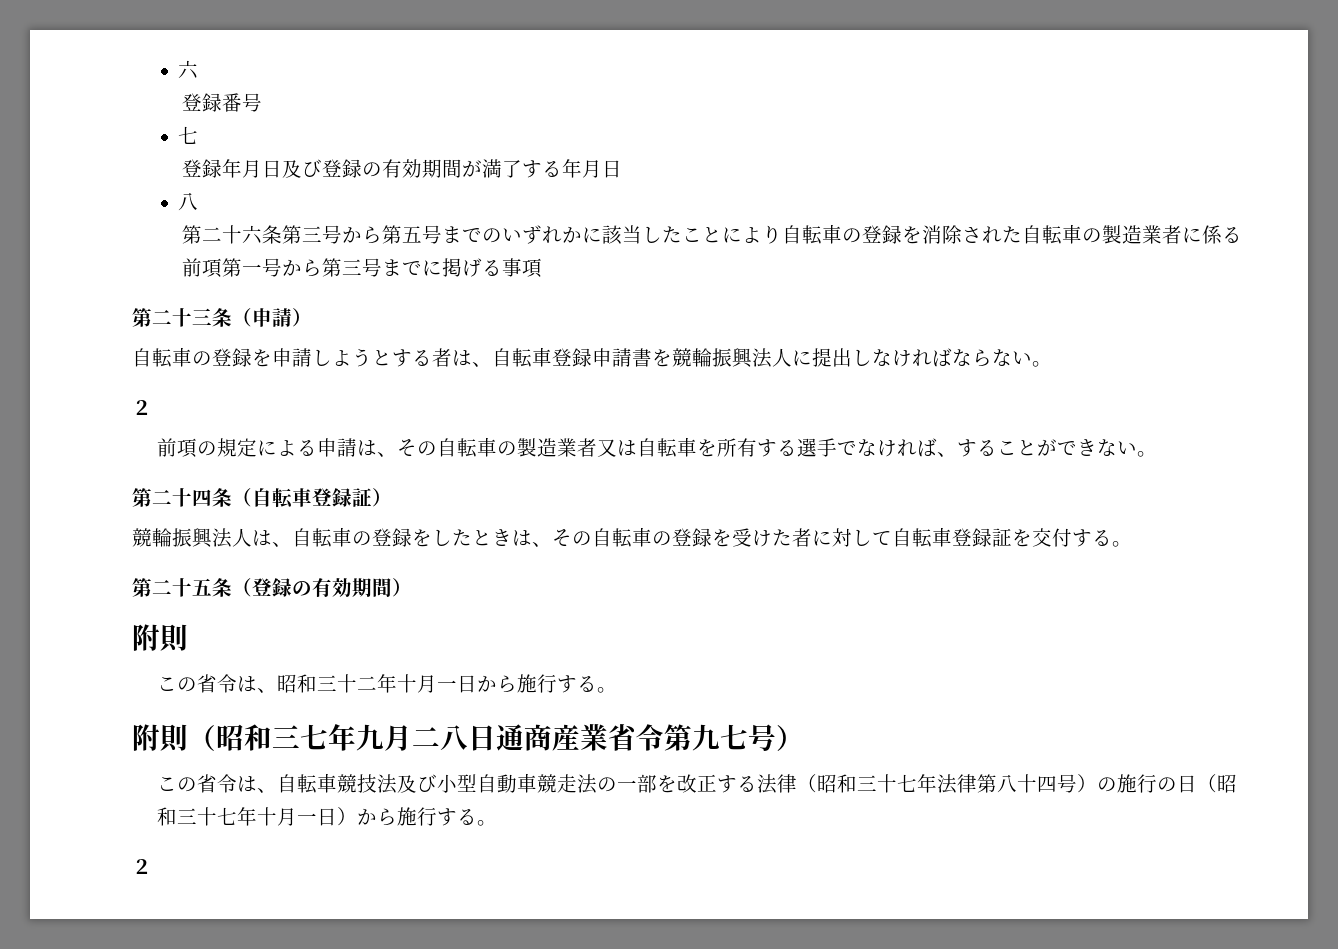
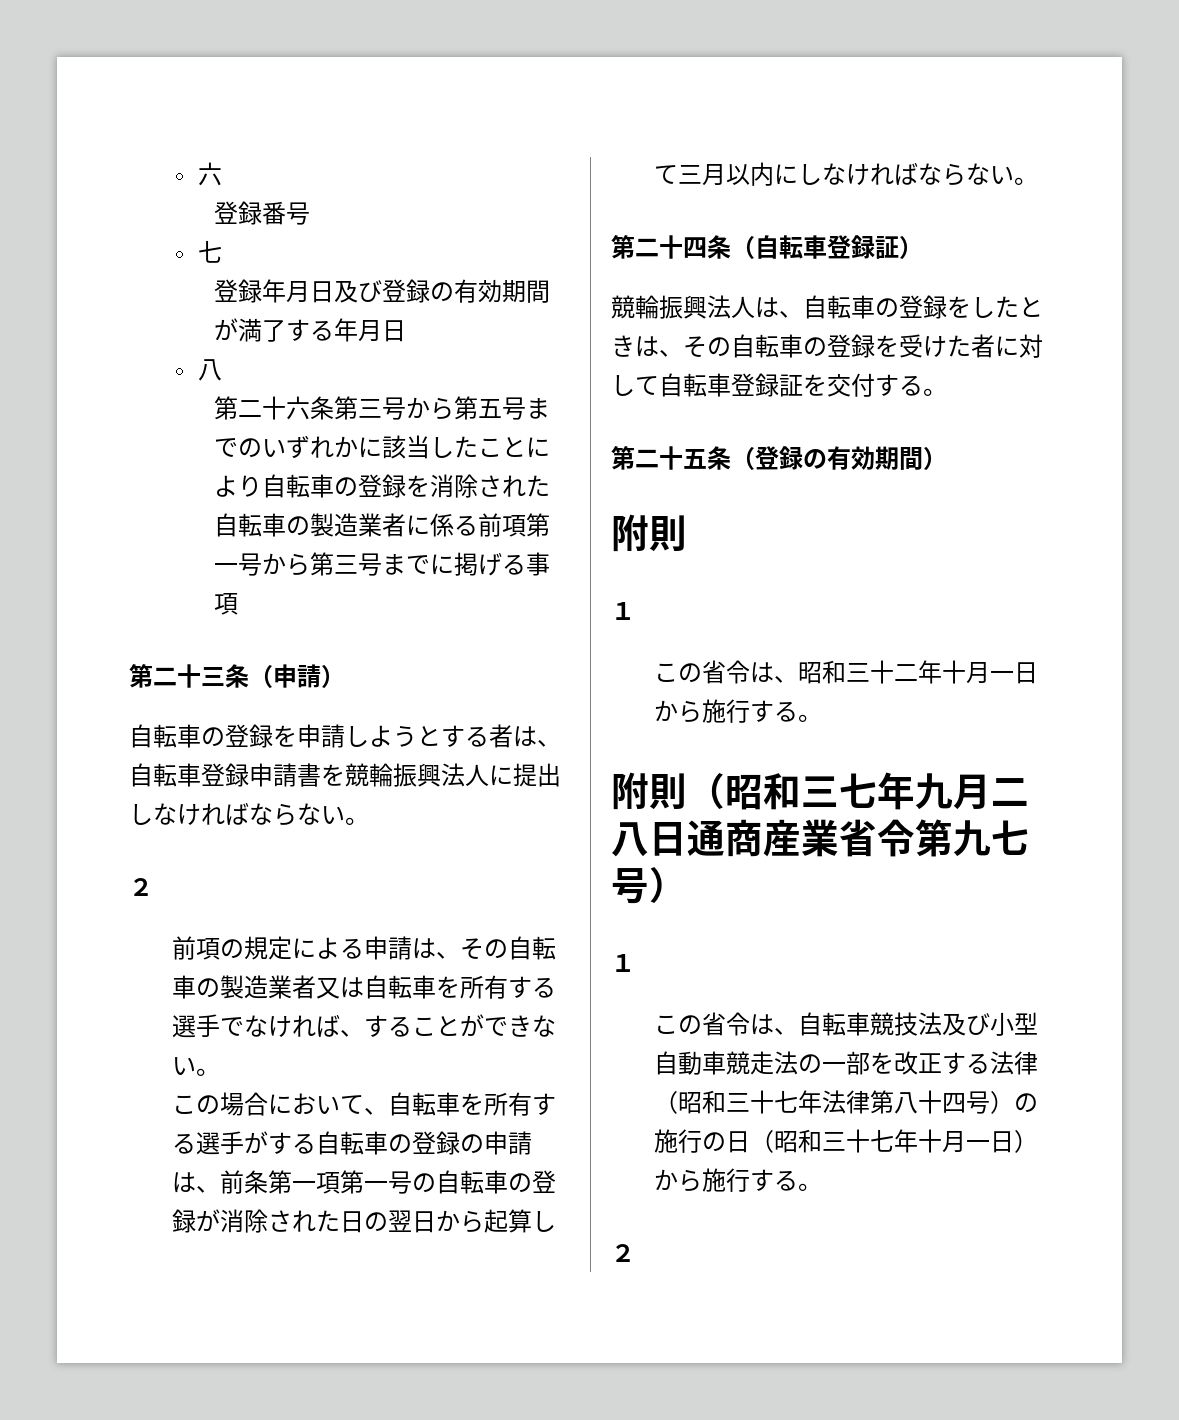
(1157, 454) none -> [171,1092,556,1116] [171,1131,532,1155] [171,1170,556,1194] [171,1209,556,1233] [653,162,1038,186] // この場合において、自転車を所有する選手がする自転車の登録の申請は、前条第一項第一号の自転車の登録が消除された日の翌日から起算して三月以内にしなければならない。
(188, 638) none -> [611,602,635,620] // １
(804, 738) none -> [611,954,635,972] // １

